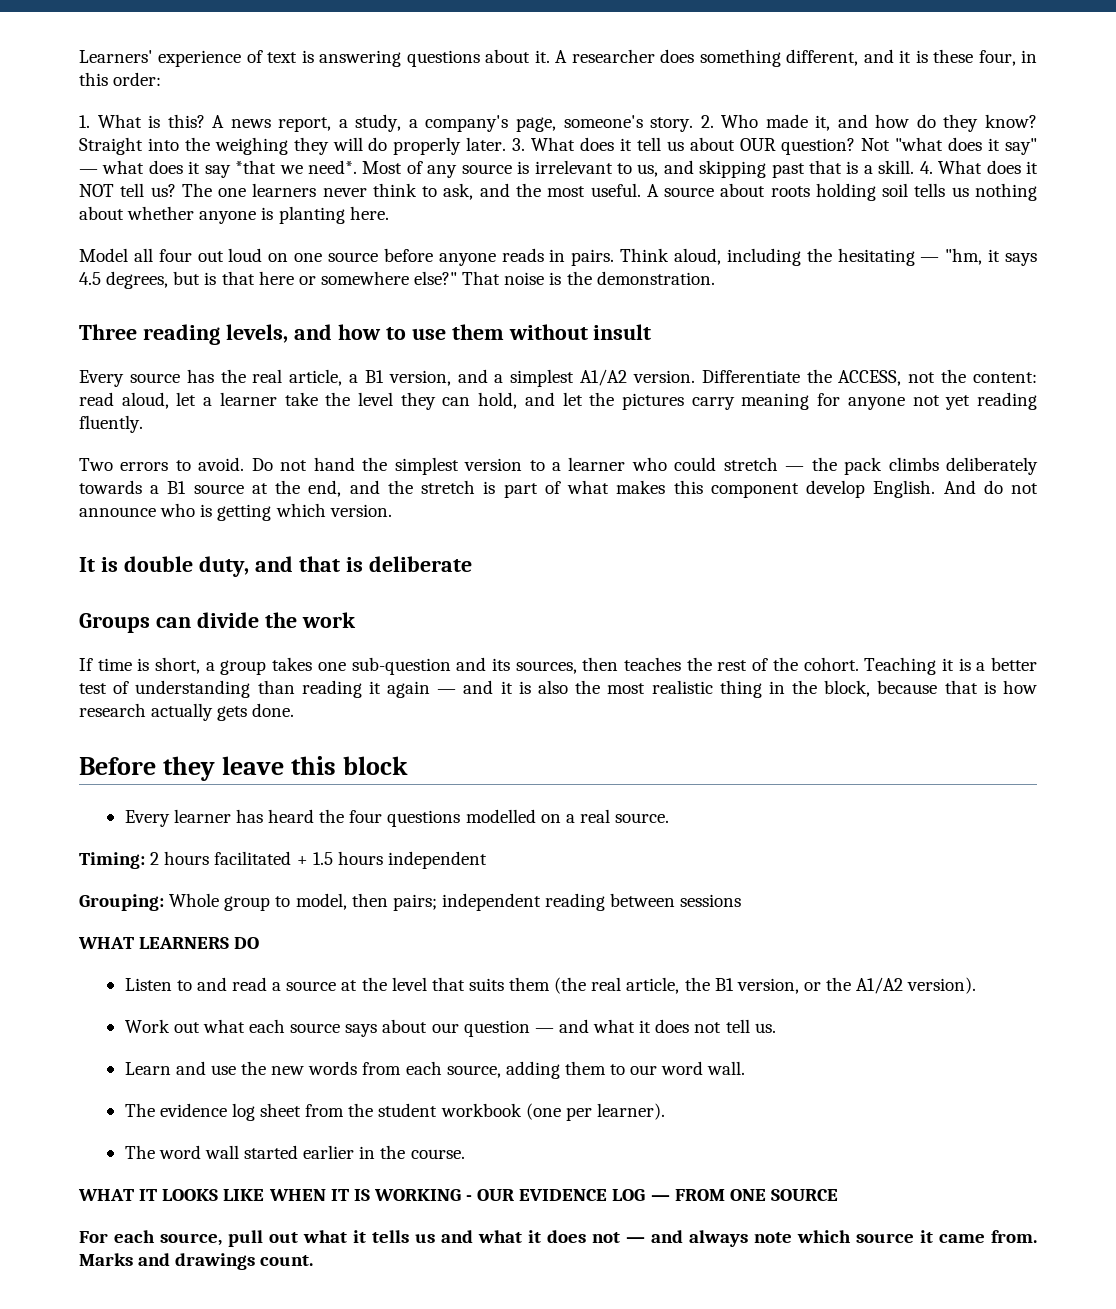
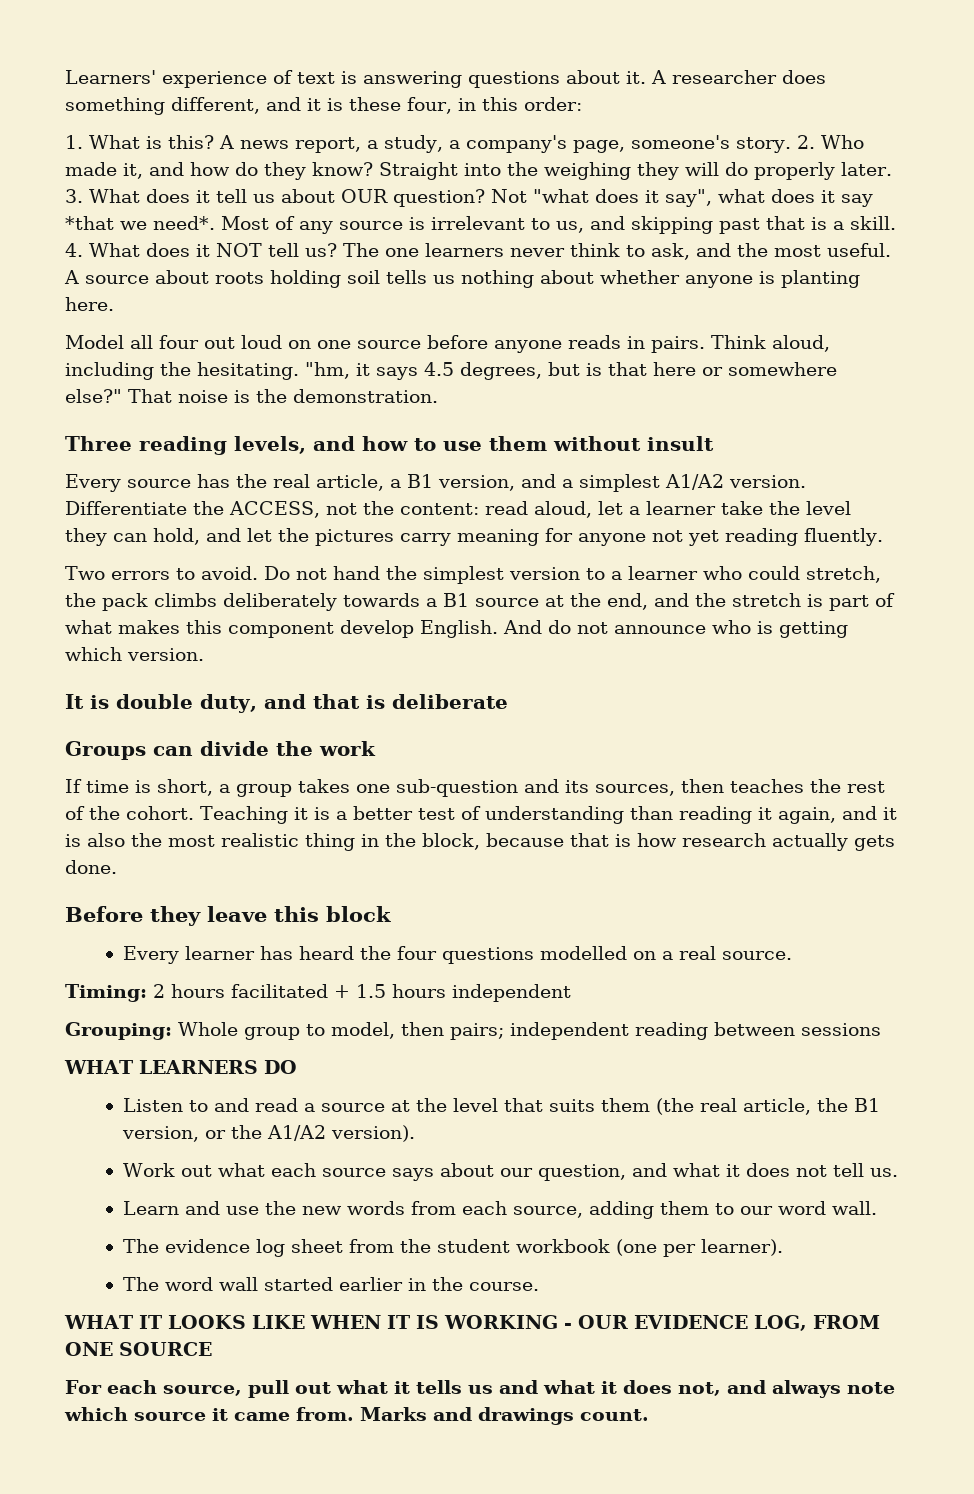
[1004,138,1037,155] [79,169,98,174] say" — -> [665,189,712,207] say",
[837,248,940,266] hesitating — -> [197,362,299,380] hesitating.
[723,457,805,471] stretch — -> [805,566,881,583] stretch,
[387,681,457,698] again — -> [777,807,836,824] again,
[463,1020,554,1037] question — -> [537,1164,626,1181] question,
[612,1189,670,1201] LOG — -> [753,1315,807,1331] LOG,
[592,1232,645,1243] not — -> [677,1382,721,1396] not,

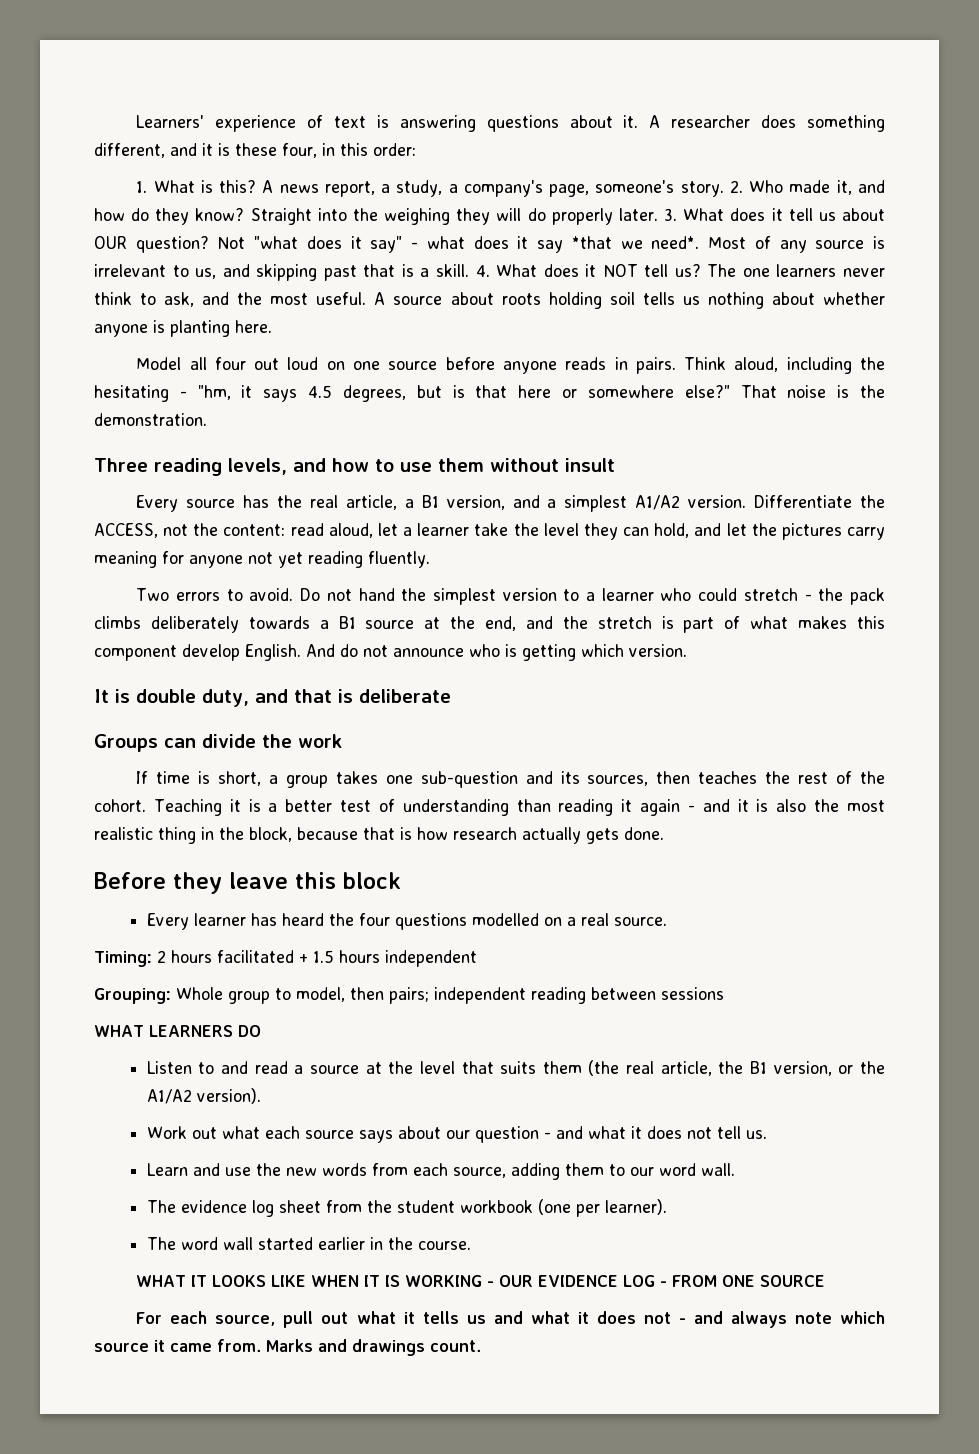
[665,189,712,207] say", -> [370,236,419,253] say" -
[197,362,299,380] hesitating. -> [94,385,187,402] hesitating -
[805,566,881,583] stretch, -> [743,588,812,601] stretch -
[777,807,836,824] again, -> [640,799,695,816] again -
[537,1164,626,1181] question, -> [474,1126,551,1143] question -
[753,1315,807,1331] LOG, -> [623,1275,668,1287] LOG -
[677,1382,721,1396] not, -> [643,1312,686,1324] not -

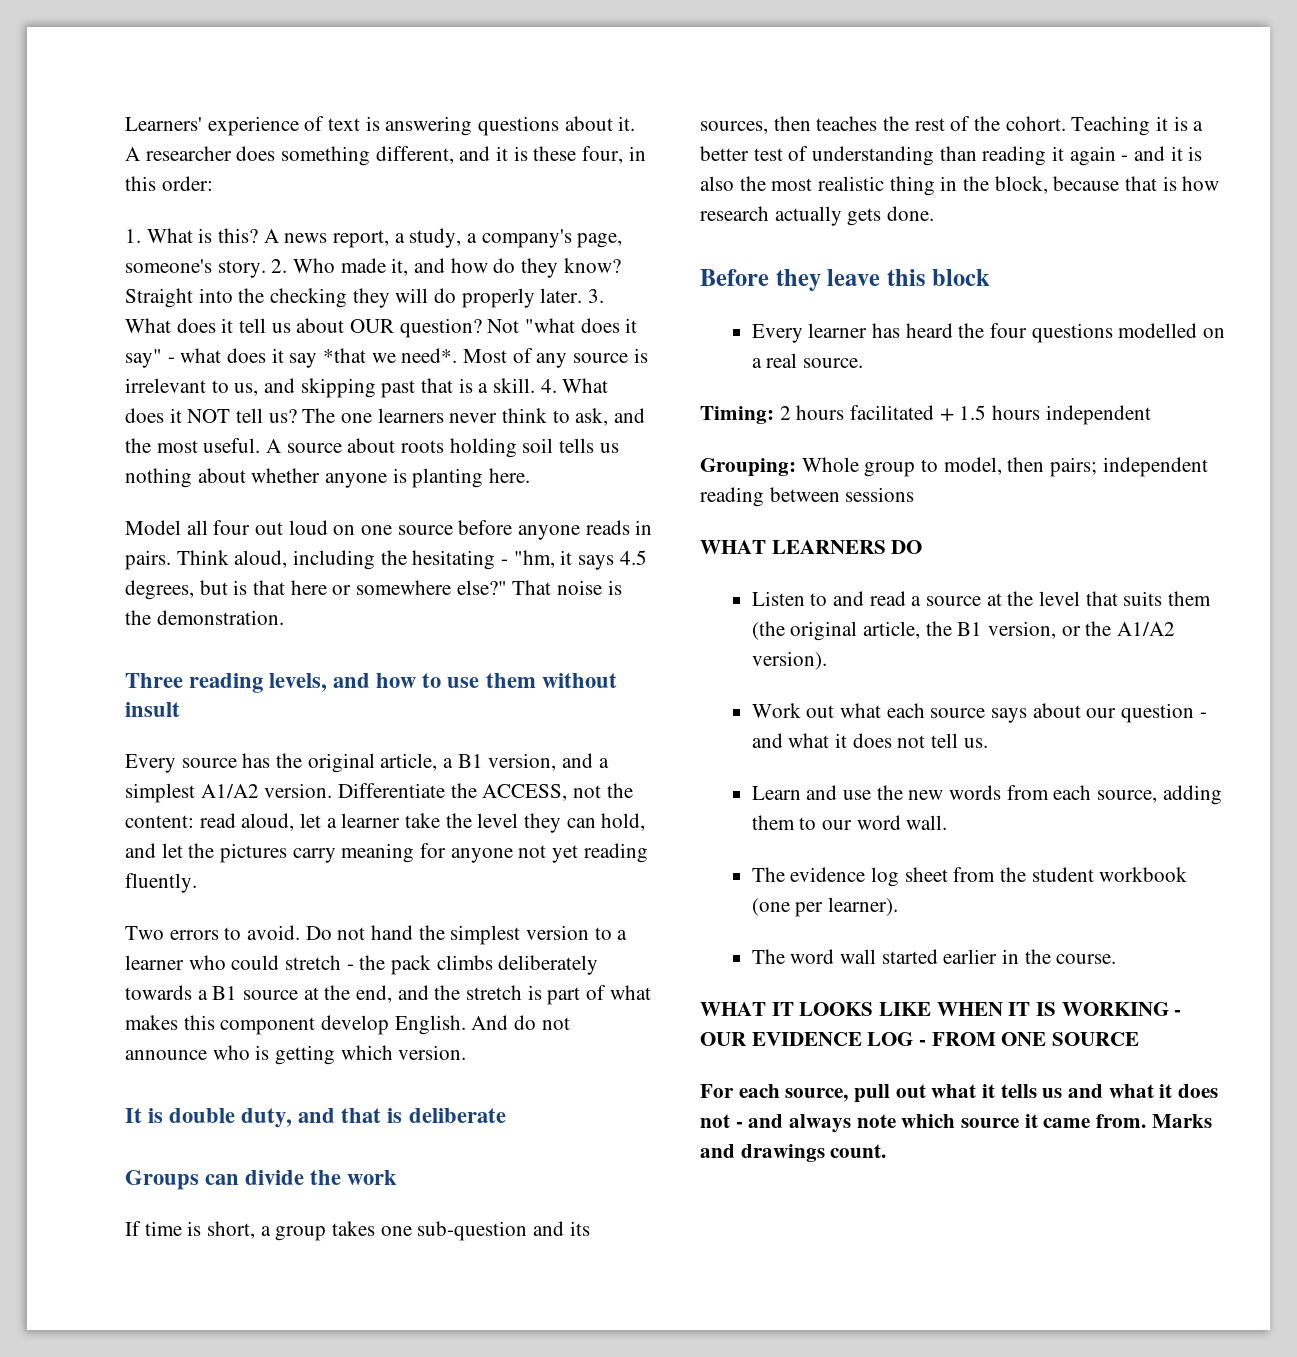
[384,208,451,225] weighing -> [270,288,348,308] checking
[309,495,338,508] real -> [307,753,375,773] original
[626,1061,655,1074] real -> [790,621,858,641] original

